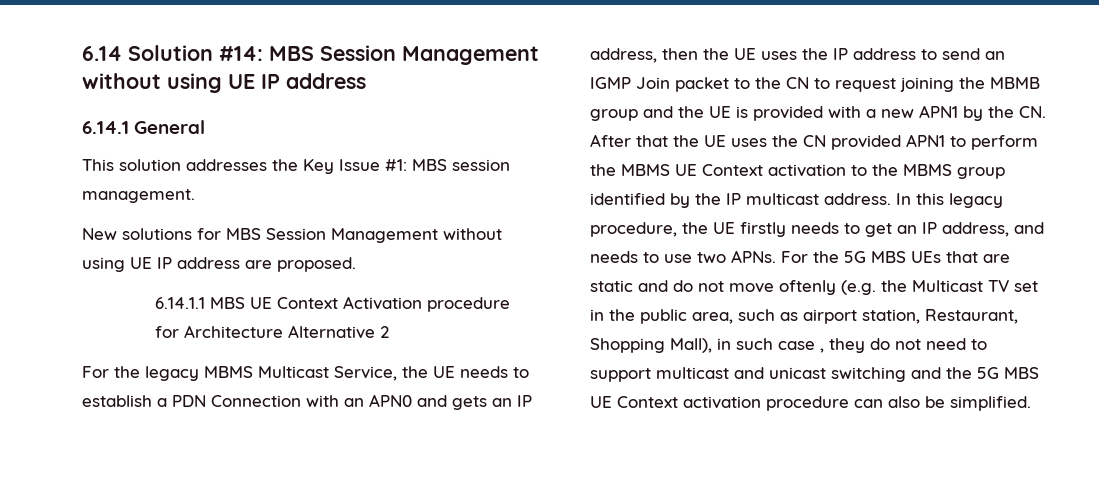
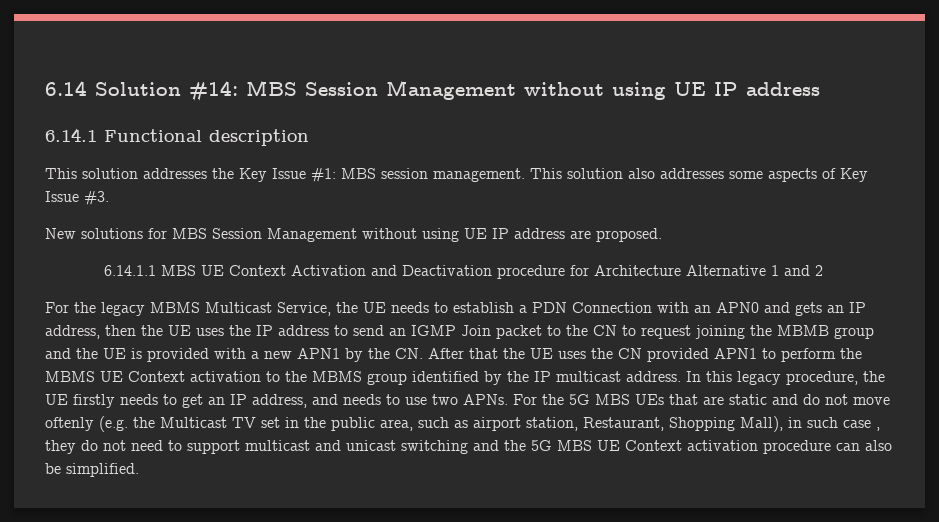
[134,120,206,134] General -> [104,129,309,146] Functional description
(195, 196) none -> [530,168,868,182] [45,191,109,205] This solution also addresses some aspects of Key Issue #3.
(423, 303) none -> [370,265,492,276] and Deactivation
(376, 332) none -> [770,265,810,276] 1 and

